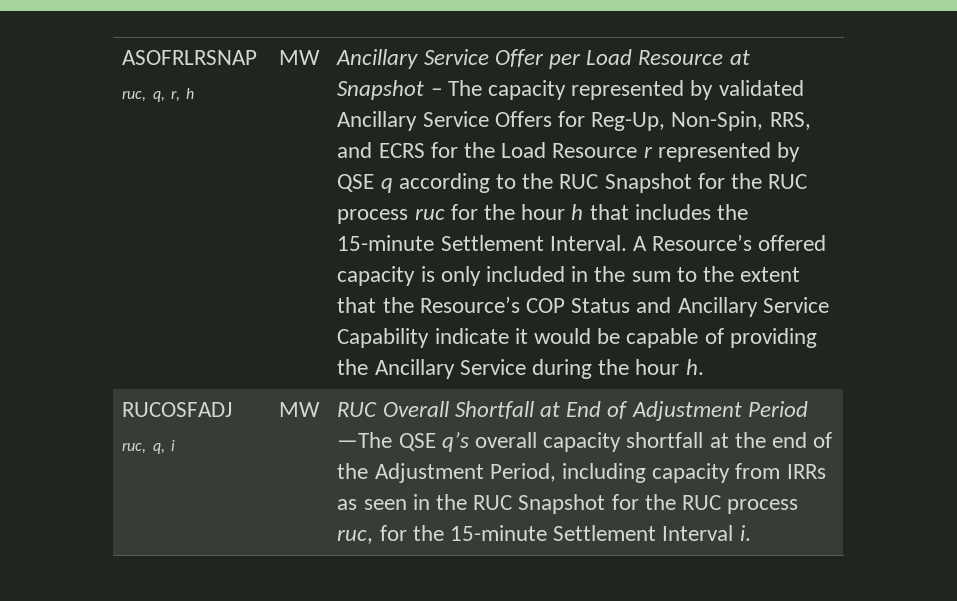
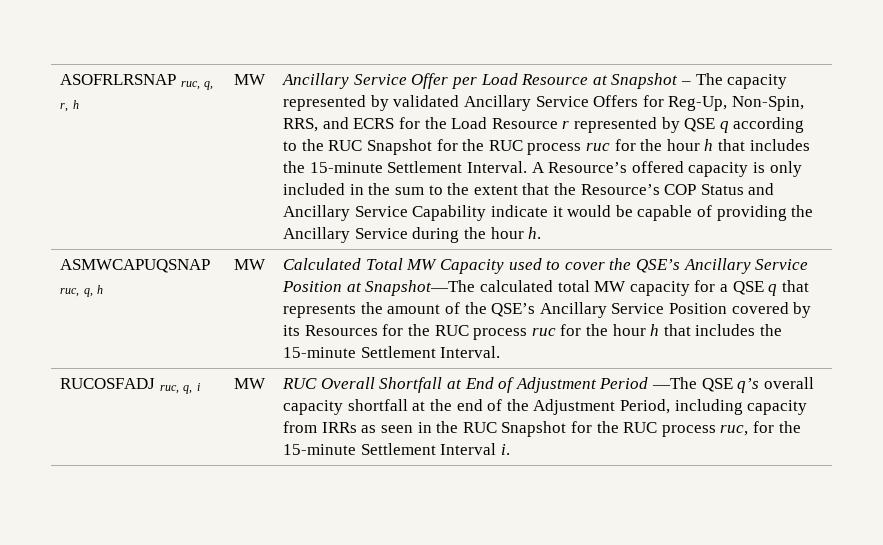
(704, 367) none -> [60,259,211,273] [60,285,104,297] [233,259,266,270] [283,258,809,274] [282,280,809,296] [283,302,812,318] [283,324,782,340] [283,346,501,358] // ASMWCAPUQSNAP ruc, q, h | MW | Calculated Total MW Capacity used to cover the QSE’s Ancillary Service Position at Snapshot—The calculated total MW capacity for a QSE q that represents the amount of the QSE’s Ancillary Service Position covered by its Resources for the RUC process ruc for the hour h that includes the 15-minute Settlement Interval.

